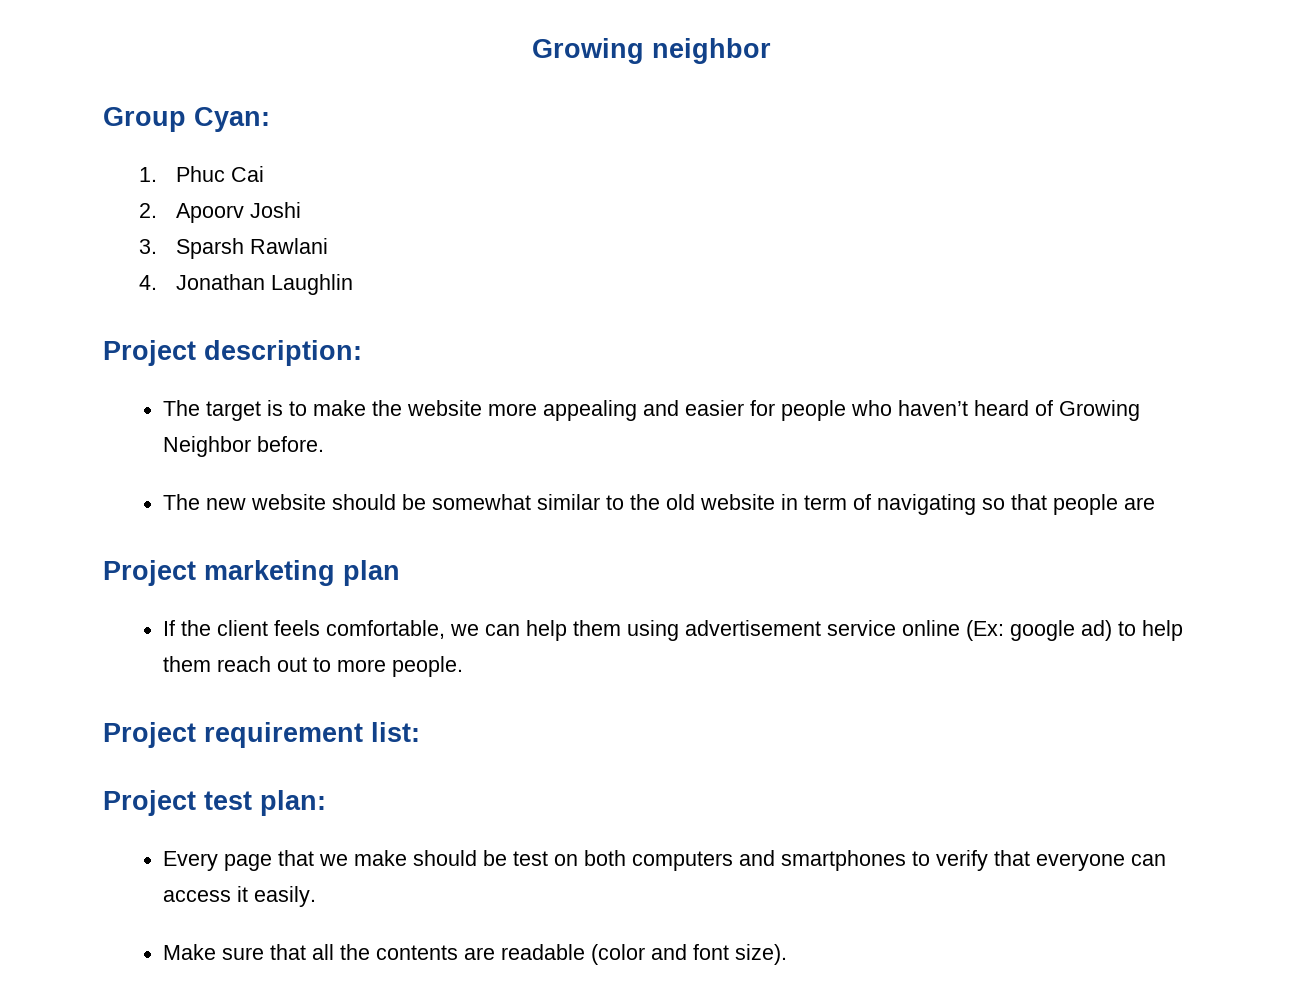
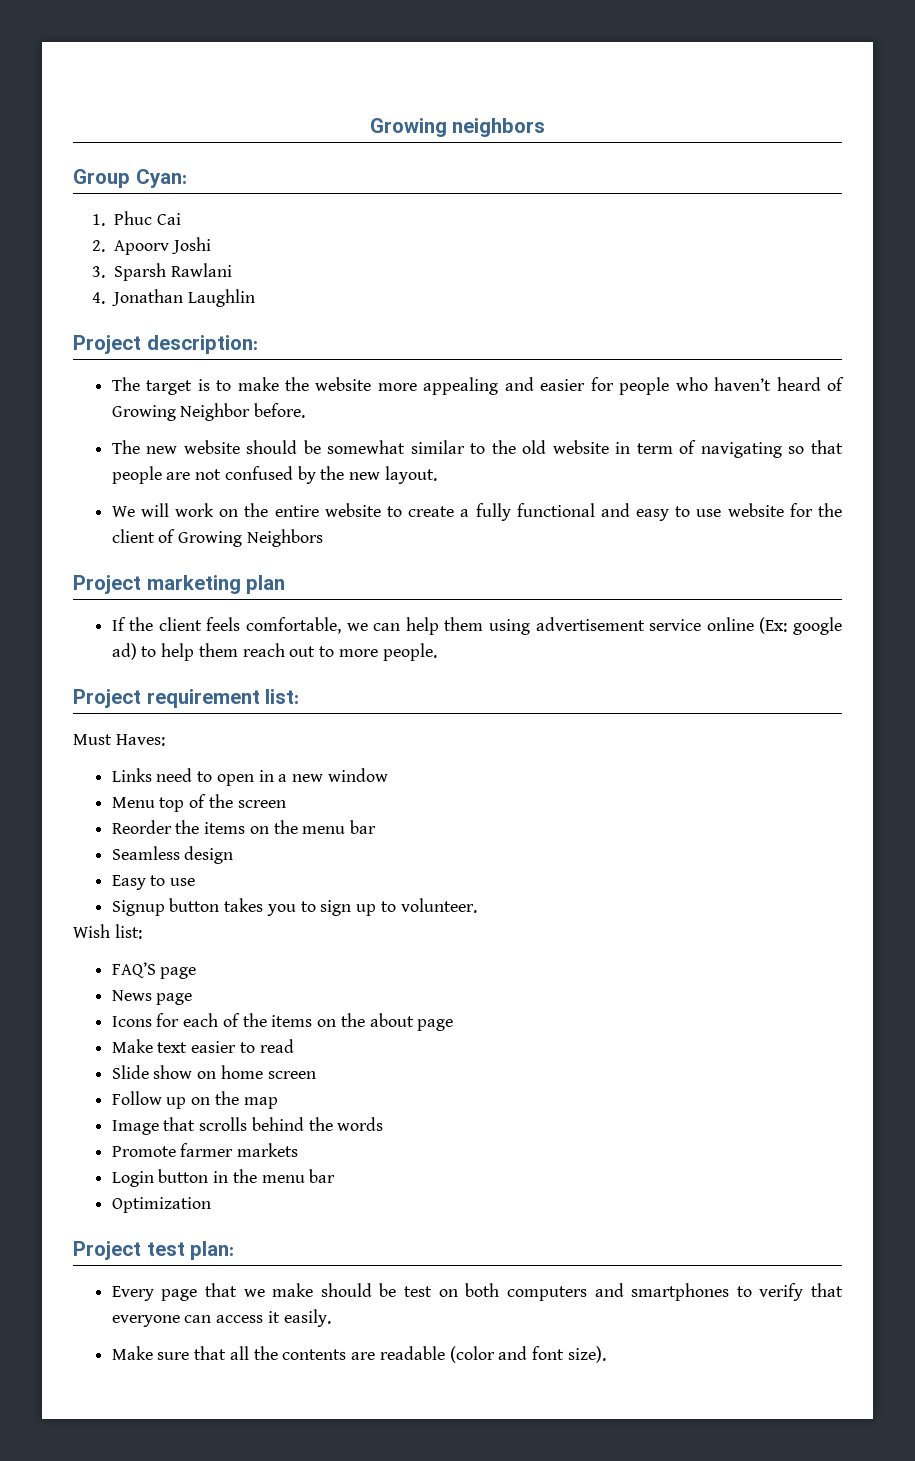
[532,38,771,64] Growing neighbor -> [369,118,546,137] Growing neighbors
(1155, 503) none -> [195,466,437,484] [111,503,842,521] [111,529,323,547] not confused by the new layout. // We will work on the entire website to create a fully functional and easy to use website for the client of Growing Neighbors
(420, 732) none -> [73,734,165,746] [111,768,388,786] [111,794,286,812] [111,820,377,834] [111,846,234,864] [111,875,196,890] [111,898,477,916] [73,924,142,939] [111,962,197,979] [111,990,193,1005] [111,1013,454,1031] [111,1039,294,1053] [111,1065,316,1079] [111,1091,278,1109] [111,1117,384,1135] [111,1143,299,1157] [111,1169,336,1187] [111,1197,211,1213] // Must Haves: // Links need to open in a new window // Menu top of the screen // Reorder the items on the menu bar // Seamless design // Easy to use // Signup button takes you to sign up to volunteer. // Wish list: // FAQ’S page // News page // Icons for each of the items on the about page // Make text easier to read // Slide show on home screen // Follow up on the map // Image that scrolls behind the words // Promote farmer markets // Login button in the menu bar // Optimization

